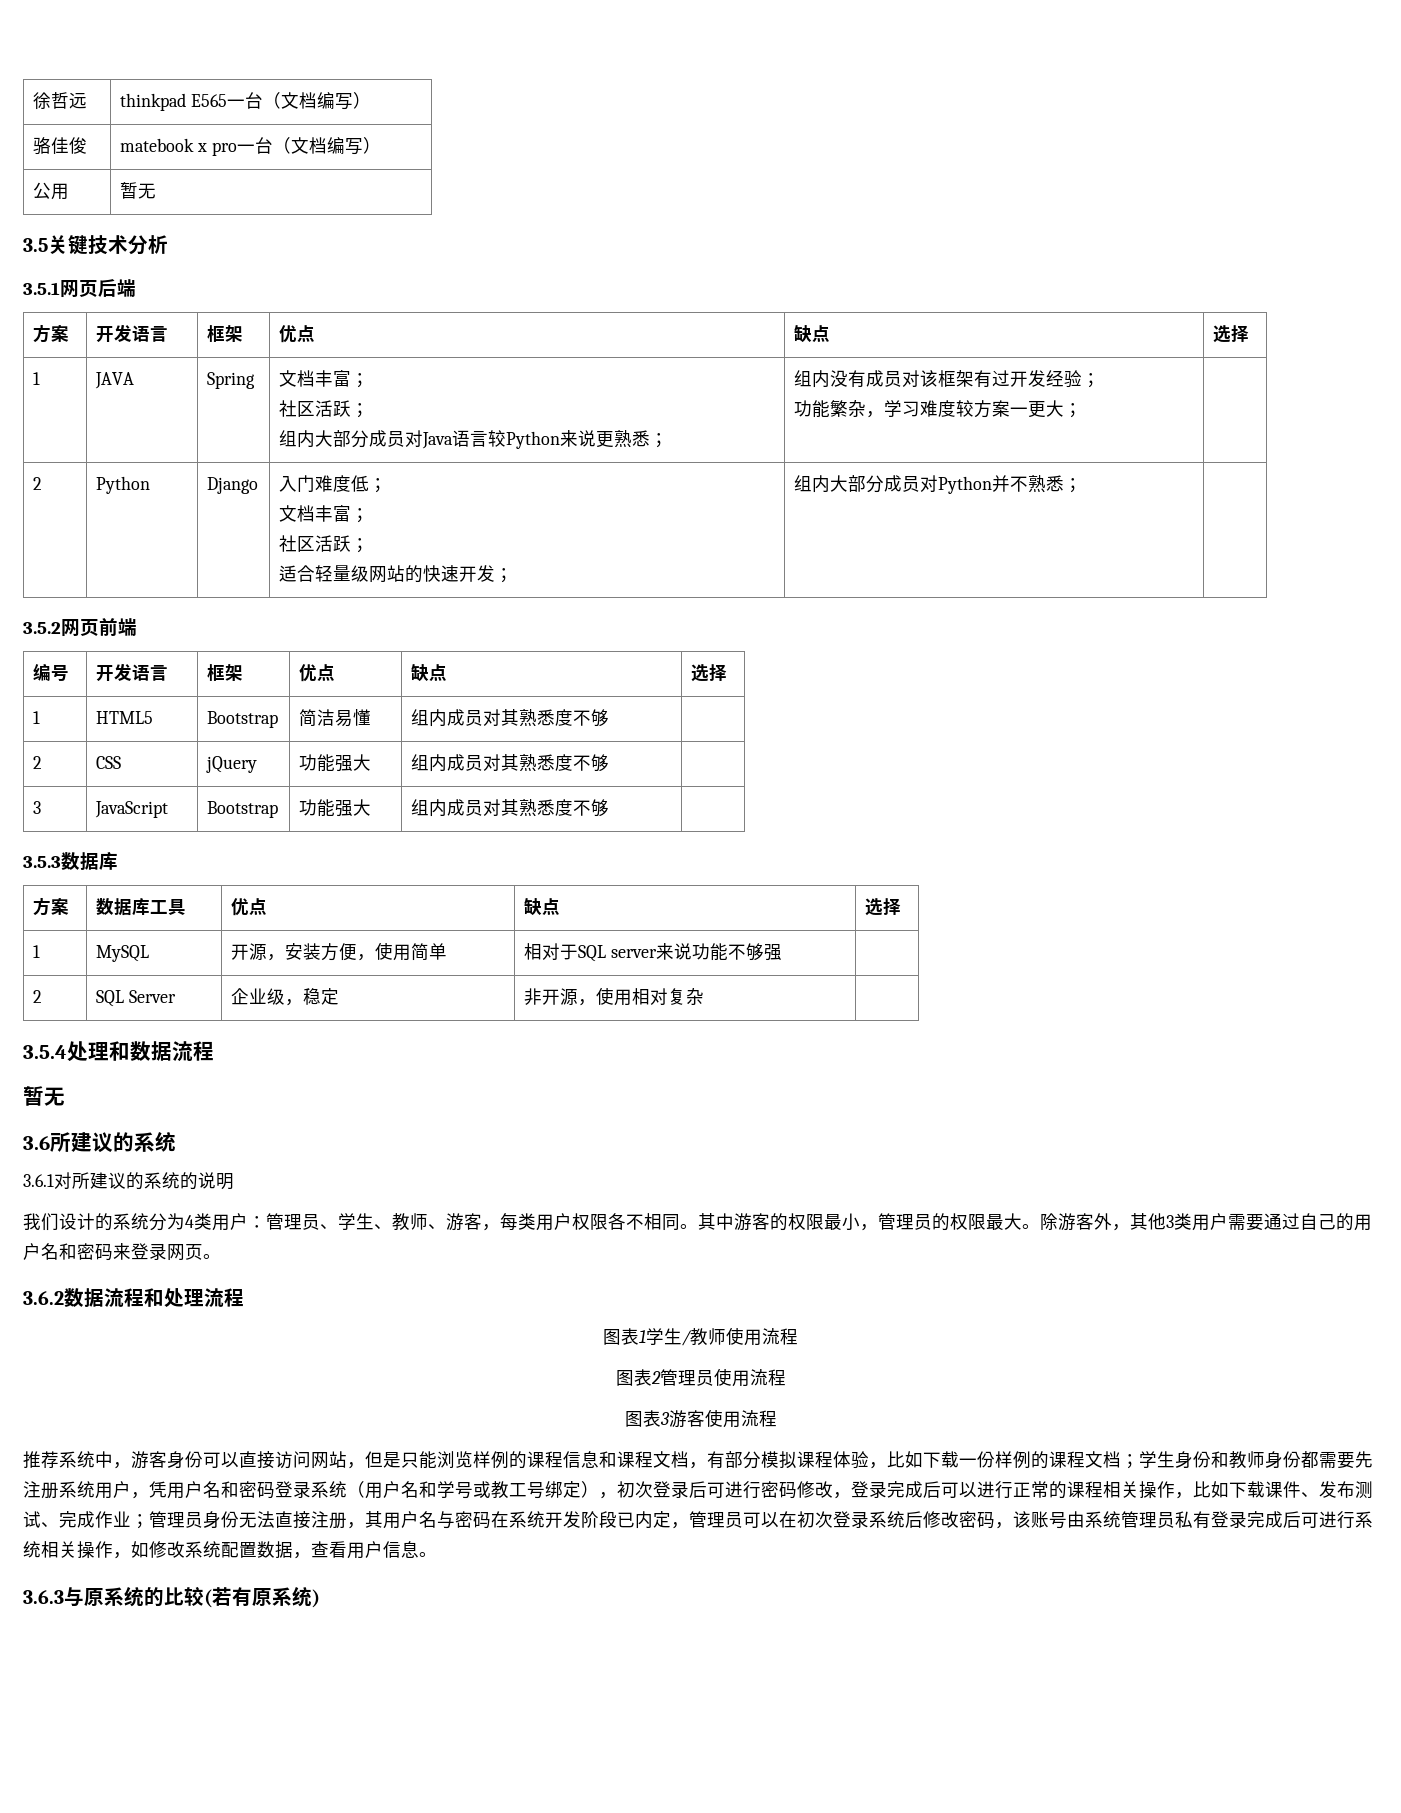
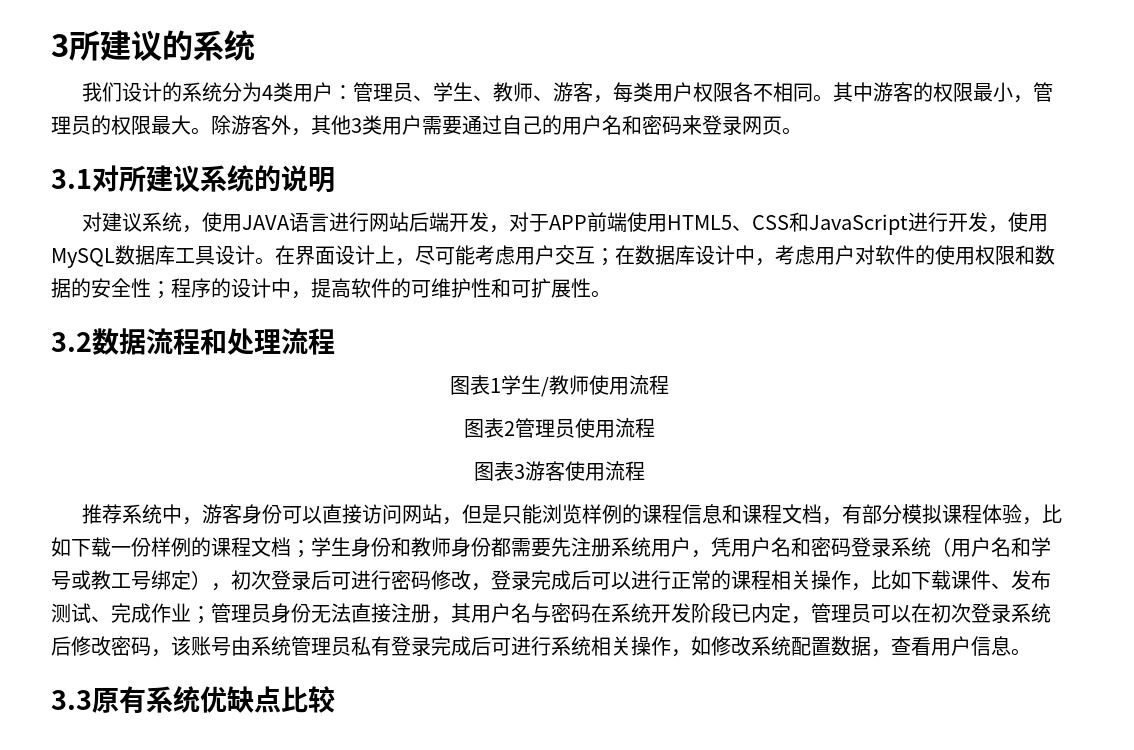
[33,92,88,110] [120,92,371,111] [33,137,88,155] [120,137,381,156] [33,182,70,200] [120,182,157,199] [23,235,168,255] [23,279,136,298] [33,324,70,343] [96,324,169,343] [207,325,244,342] [279,325,316,343] [794,325,831,343] [1213,325,1250,343] [33,372,41,385] [95,372,135,389] [207,372,256,389] [279,370,370,388] [279,400,370,418] [279,430,669,449] [794,370,1101,388] [794,400,1083,418] [33,477,43,490] [96,476,151,494] [207,477,259,494] [279,475,388,493] [279,505,370,523] [279,535,370,553] [279,565,514,583] [794,475,1083,494] [23,618,137,637] [33,663,70,681] [96,663,169,682] [207,664,244,681] [299,664,336,682] [411,664,448,682] [691,664,728,682] [33,711,41,724] [96,711,154,724] [207,711,279,728] [299,709,372,727] [411,709,610,727] [33,756,43,769] [96,756,122,769] [206,756,258,773] [299,754,372,772] [411,754,610,772] [33,801,42,814] [95,801,169,818] [207,801,279,818] [299,799,372,817] [411,799,610,817] [23,852,118,870] [33,897,70,916] [96,898,187,916] [231,898,268,916] [524,898,561,916] [865,898,902,916] [33,945,41,958] [96,945,150,962] [231,942,448,961] [524,943,782,962] [33,990,43,1003] [96,990,176,1007] [231,988,340,1006] [524,987,705,1006] [23,1041,214,1062] [23,1086,65,1106] [23,1131,176,1153] [23,1172,234,1190] 徐哲远 | thinkpad E565一台（文档编写） // 骆佳俊 | matebook x pro一台（文档编写） // 公用 | 暂无 // 3.5关键技术分析 // 3.5.1网页后端 // 方案 | 开发语言 | 框架 | 优点 | 缺点 | 选择 // 1 | JAVA | Spring | 文档丰富； // 社区活跃； // 组内大部分成员对Java语言较Python来说更熟悉； | 组内没有成员对该框架有过开发经验； // 功能繁杂，学习难度较方案一更大； | // 2 | Python | Django | 入门难度低； // 文档丰富； // 社区活跃； // 适合轻量级网站的快速开发； | 组内大部分成员对Python并不熟悉； | // 3.5.2网页前端 // 编号 | 开发语言 | 框架 | 优点 | 缺点 | 选择 // 1 | HTML5 | Bootstrap | 简洁易懂 | 组内成员对其熟悉度不够 | // 2 | CSS | jQuery | 功能强大 | 组内成员对其熟悉度不够 | // 3 | JavaScript | Bootstrap | 功能强大 | 组内成员对其熟悉度不够 | // 3.5.3数据库 // 方案 | 数据库工具 | 优点 | 缺点 | 选择 // 1 | MySQL | 开源，安装方便，使用简单 | 相对于SQL server来说功能不够强 | // 2 | SQL Server | 企业级，稳定 | 非开源，使用相对复杂 | // 3.5.4处理和数据流程 // 暂无 // 3.6所建议的系统 // 3.6.1对所建议的系统的说明 -> [51,30,255,61] 3所建议的系统
[23,1291,64,1305] 3.6.2 -> [51,165,335,193] [82,212,1049,235] [51,245,1055,268] [51,278,611,299] [51,332,92,352] 3.1对所建议系统的说明 // 对建议系统，使用JAVA语言进行网站后端开发，对于APP前端使用HTML5、CSS和JavaScript进行开发，使用MySQL数据库工具设计。在界面设计上，尽可能考虑用户交互；在数据库设计中，考虑用户对软件的使用权限和数据的安全性；程序的设计中，提高软件的可维护性和可扩展性。 // 3.2
[23,1586,320,1608] 3.6.3与原系统的比较(若有原系统) -> [51,686,335,713] 3.3原有系统优缺点比较

